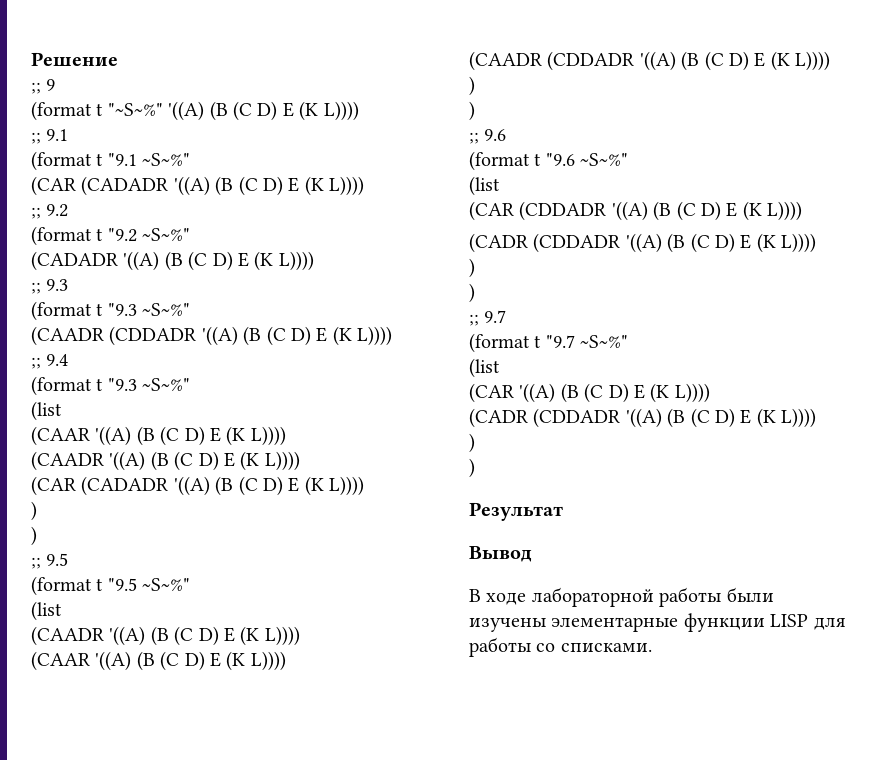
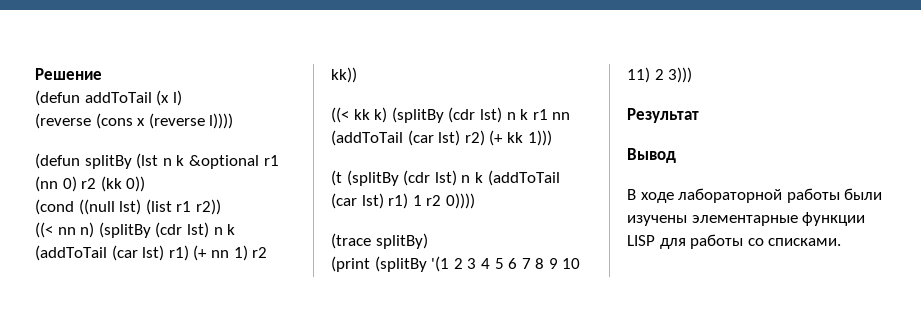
[31,79,56,94] [31,101,359,121] [31,129,69,144] [31,151,191,171] [31,176,365,196] [31,204,69,219] [31,226,191,246] [31,251,314,271] [31,279,69,294] [31,301,191,321] [31,326,393,346] [31,354,69,369] [31,376,191,396] [31,401,62,421] [31,426,286,446] [31,451,300,471] [31,476,365,496] [31,501,37,521] [31,526,37,546] [31,553,69,569] [31,576,191,596] [31,601,62,621] [31,626,300,646] [31,651,286,671] [469,51,831,71] [469,76,475,96] [469,101,475,121] [469,129,507,144] [469,151,629,171] [469,176,500,196] [469,201,803,221] [469,233,817,253] [469,258,475,278] [469,283,475,303] [469,310,507,326] [469,333,629,353] [469,358,500,378] [469,383,710,403] [469,408,817,428] [469,433,475,453] [469,458,475,478] ;; 9 // (format t "~S~%" '((A) (B (C D) E (K L)))) // ;; 9.1 // (format t "9.1 ~S~%" // (CAR (CADADR '((A) (B (C D) E (K L)))) // ;; 9.2 // (format t "9.2 ~S~%" // (CADADR '((A) (B (C D) E (K L)))) // ;; 9.3 // (format t "9.3 ~S~%" // (CAADR (CDDADR '((A) (B (C D) E (K L)))) // ;; 9.4 // (format t "9.3 ~S~%" // (list // (CAAR '((A) (B (C D) E (K L)))) // (CAADR '((A) (B (C D) E (K L)))) // (CAR (CADADR '((A) (B (C D) E (K L)))) // ) // ) // ;; 9.5 // (format t "9.5 ~S~%" // (list // (CAADR '((A) (B (C D) E (K L)))) // (CAAR '((A) (B (C D) E (K L)))) // (CAADR (CDDADR '((A) (B (C D) E (K L)))) // ) // ) // ;; 9.6 // (format t "9.6 ~S~%" // (list // (CAR (CDDADR '((A) (B (C D) E (K L)))) // (CADR (CDDADR '((A) (B (C D) E (K L)))) // ) // ) // ;; 9.7 // (format t "9.7 ~S~%" // (list // (CAR '((A) (B (C D) E (K L)))) // (CADR (CDDADR '((A) (B (C D) E (K L)))) // ) // ) -> [35,90,182,106] [35,113,234,129] [35,153,279,169] [35,176,146,192] [35,199,221,215] [35,222,236,238] [35,245,268,261] [331,67,357,83] [331,107,571,123] [331,130,552,146] [331,170,560,186] [331,193,475,209] [331,233,428,249] [331,256,581,272] [627,67,693,83] (defun addToTail (x l) // (reverse (cons x (reverse l)))) // (defun splitBy (lst n k &optional r1 (nn 0) r2 (kk 0)) // (cond ((null lst) (list r1 r2)) // ((< nn n) (splitBy (cdr lst) n k (addToTail (car lst) r1) (+ nn 1) r2 kk)) // ((< kk k) (splitBy (cdr lst) n k r1 nn (addToTail (car lst) r2) (+ kk 1))) // (t (splitBy (cdr lst) n k (addToTail (car lst) r1) 1 r2 0)))) // (trace splitBy) // (print (splitBy '(1 2 3 4 5 6 7 8 9 10 11) 2 3)))

